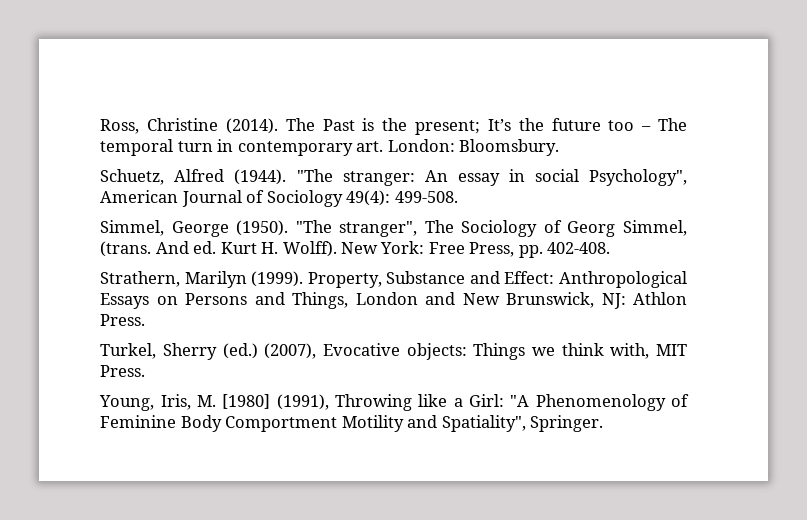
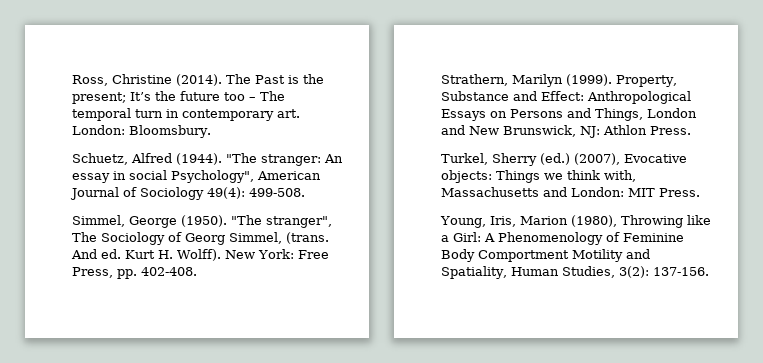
(650, 351) none -> [440,187,624,197] Massachusetts and London:
[196,394,329,410] M. [1980] (1991), -> [519,215,617,227] Marion (1980),
[510,395,530,407] "A -> [483,233,495,242] A
[441,415,603,432] Spatiality", Springer. -> [440,266,709,279] Spatiality, Human Studies, 3(2): 137-156.

